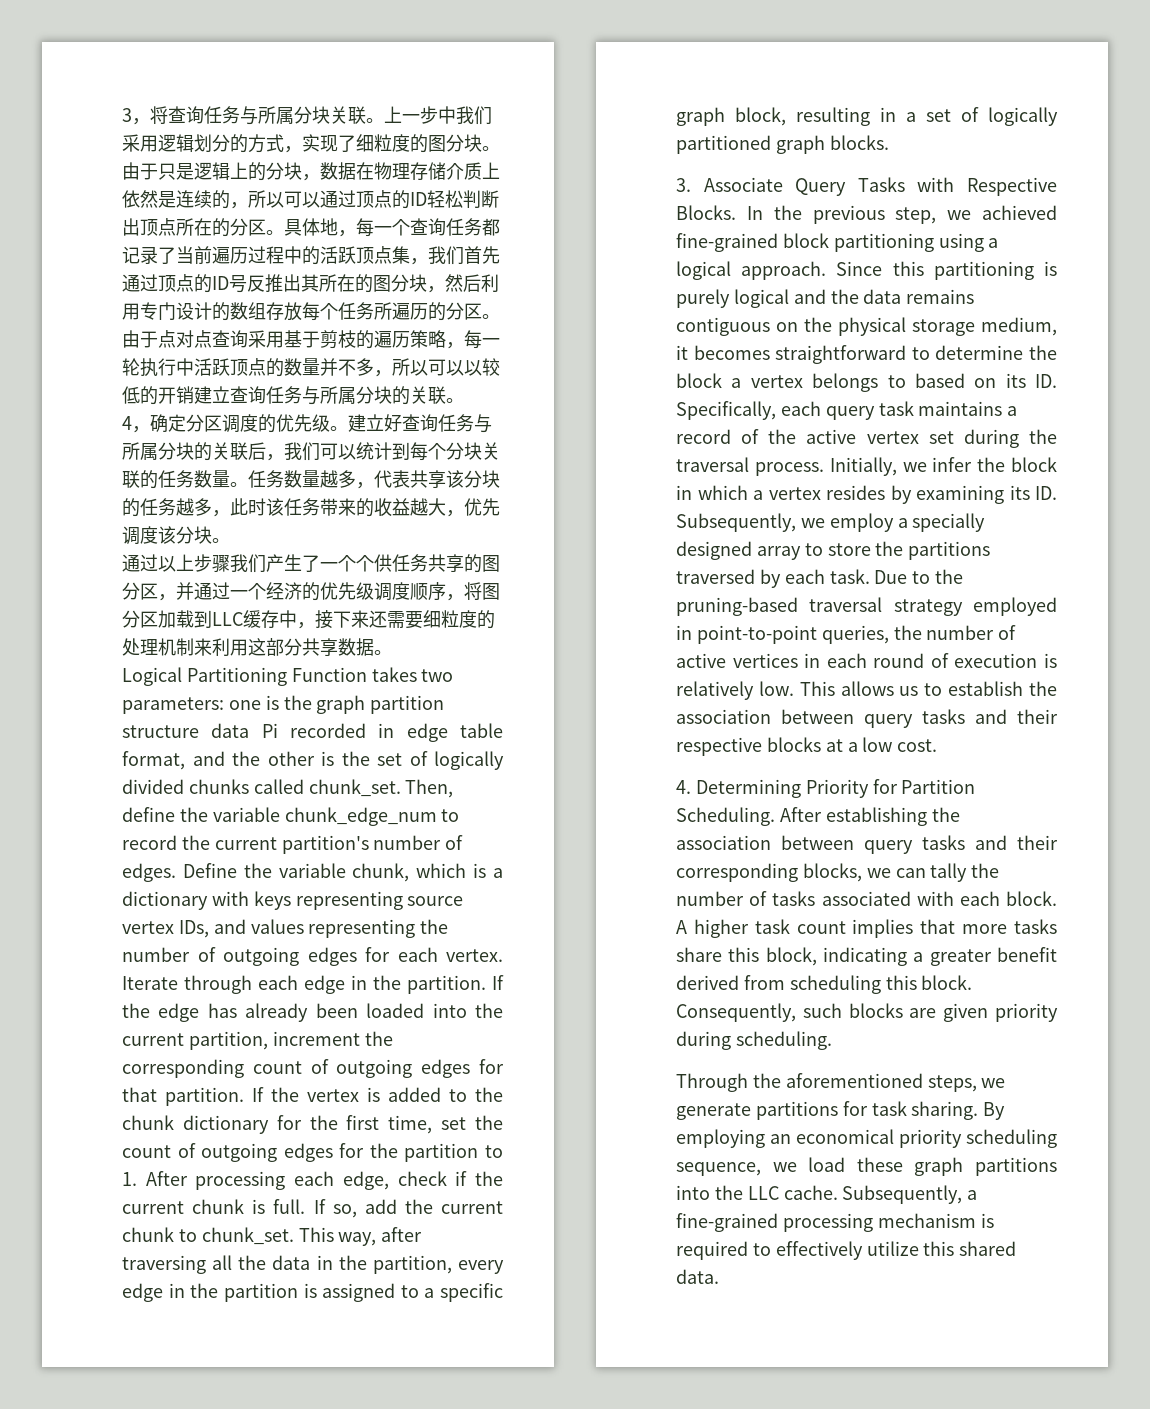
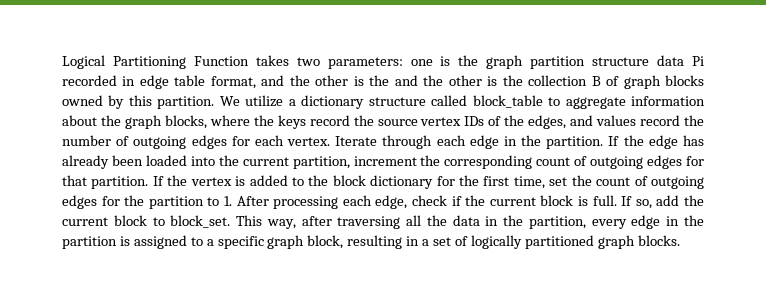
[122,106,492,125] [122,134,500,153] [122,162,500,181] [122,190,499,209] [122,218,500,237] [122,246,500,265] [122,274,499,293] [122,302,500,321] [122,330,500,349] [122,358,500,377] [122,386,464,405] [122,414,492,433] [122,442,500,461] [122,470,500,489] [122,498,500,517] [122,526,230,545] [122,554,500,573] [122,582,500,601] [122,610,495,629] [122,638,392,657] 3，将查询任务与所属分块关联。上一步中我们采用逻辑划分的方式，实现了细粒度的图分块。由于只是逻辑上的分块，数据在物理存储介质上依然是连续的，所以可以通过顶点的ID轻松判断出顶点所在的分区。具体地，每一个查询任务都记录了当前遍历过程中的活跃顶点集，我们首先通过顶点的ID号反推出其所在的图分块，然后利用专门设计的数组存放每个任务所遍历的分区。由于点对点查询采用基于剪枝的遍历策略，每一轮执行中活跃顶点的数量并不多，所以可以以较低的开销建立查询任务与所属分块的关联。 // 4，确定分区调度的优先级。建立好查询任务与所属分块的关联后，我们可以统计到每个分块关联的任务数量。任务数量越多，代表共享该分块的任务越多，此时该任务带来的收益越大，优先调度该分块。 // 通过以上步骤我们产生了一个个供任务共享的图分区，并通过一个经济的优先级调度顺序，将图分区加载到LLC缓存中，接下来还需要细粒度的处理机制来利用这部分共享数据。 // -> (62, 62) none
[377,751,504,770] [122,779,454,798] [122,807,460,826] [122,835,464,854] [122,863,503,882] [122,891,464,910] [122,920,209,938] set of logically divided chunks called chunk_set. Then, define the variable chunk_edge_num to record the current partition's number of edges. Define the variable chunk, which is a dictionary with keys representing source vertex IDs, -> [394,75,705,89] [62,95,705,109] [62,115,567,129] and the other is the collection B of graph blocks owned by this partition. We utilize a dictionary structure called block_table to aggregate information about the graph blocks, where the keys record the source vertex IDs of the edges,
[308,919,416,938] representing -> [640,115,681,126] record
[122,1115,174,1130] chunk -> [332,175,366,186] block
[192,1199,245,1214] chunk -> [540,195,574,206] block
[122,1227,294,1245] chunk to chunk_set. -> [113,215,231,228] block to block_set.
[676,177,1057,196] [676,205,1057,224] [676,233,999,252] [676,261,1057,280] [676,289,975,308] [676,317,1057,336] [676,345,1057,364] [676,373,1057,392] [676,401,1018,420] [676,429,1057,448] [676,457,1057,476] [676,485,1057,504] [676,513,986,532] [676,541,991,560] [676,569,964,588] [676,597,1057,616] [676,625,1017,644] [676,653,1057,668] [676,681,1057,700] [676,709,1058,728] [676,737,938,756] [676,779,976,798] [676,807,960,826] [676,835,1058,854] [676,863,1000,882] [676,891,1057,906] [676,919,1057,938] [676,947,1057,966] [676,975,973,994] [676,1003,1058,1022] [676,1031,832,1050] [676,1073,1006,1092] [676,1101,1006,1120] [676,1129,1057,1148] [676,1157,1057,1176] [676,1185,978,1204] [676,1213,994,1232] [676,1241,1017,1260] [676,1269,719,1284] // 3. Associate Query Tasks with Respective Blocks. In the previous step, we achieved fine-grained block partitioning using a logical approach. Since this partitioning is purely logical and the data remains contiguous on the physical storage medium, it becomes straightforward to determine the block a vertex belongs to based on its ID. Specifically, each query task maintains a record of the active vertex set during the traversal process. Initially, we infer the block in which a vertex resides by examining its ID. Subsequently, we employ a specially designed array to store the partitions traversed by each task. Due to the pruning-based traversal strategy employed in point-to-point queries, the number of active vertices in each round of execution is relatively low. This allows us to establish the association between query tasks and their respective blocks at a low cost. // 4. Determining Priority for Partition Scheduling. After establishing the association between query tasks and their corresponding blocks, we can tally the number of tasks associated with each block. A higher task count implies that more tasks share this block, indicating a greater benefit derived from scheduling this block. Consequently, such blocks are given priority during scheduling. // Through the aforementioned steps, we generate partitions for task sharing. By employing an economical priority scheduling sequence, we load these graph partitions into the LLC cache. Subsequently, a fine-grained processing mechanism is required to effectively utilize this shared data. -> (680, 240) none

